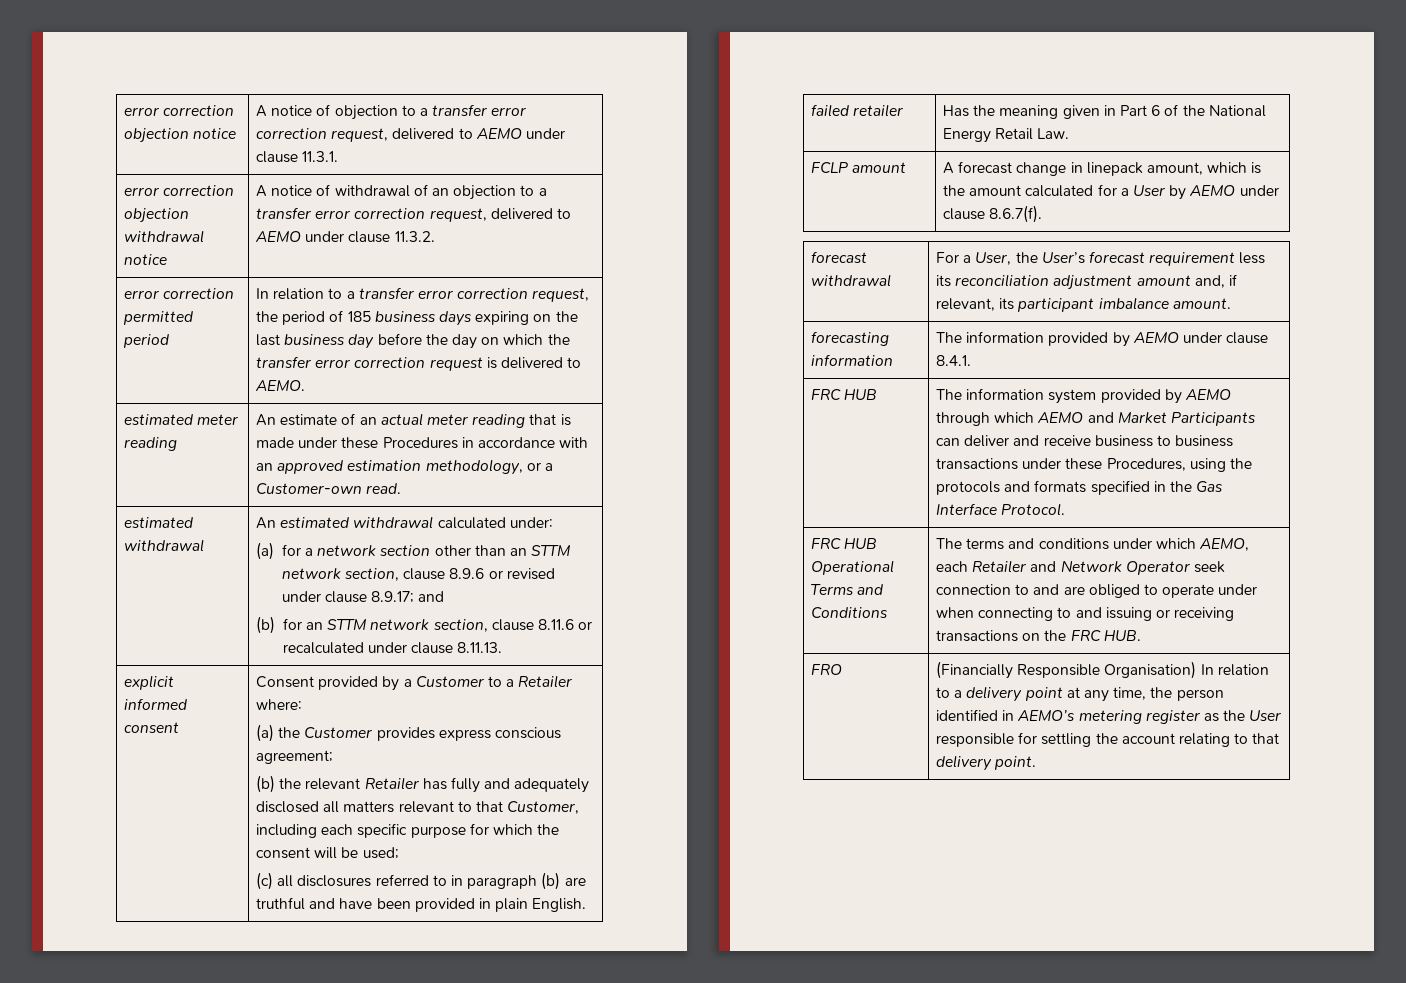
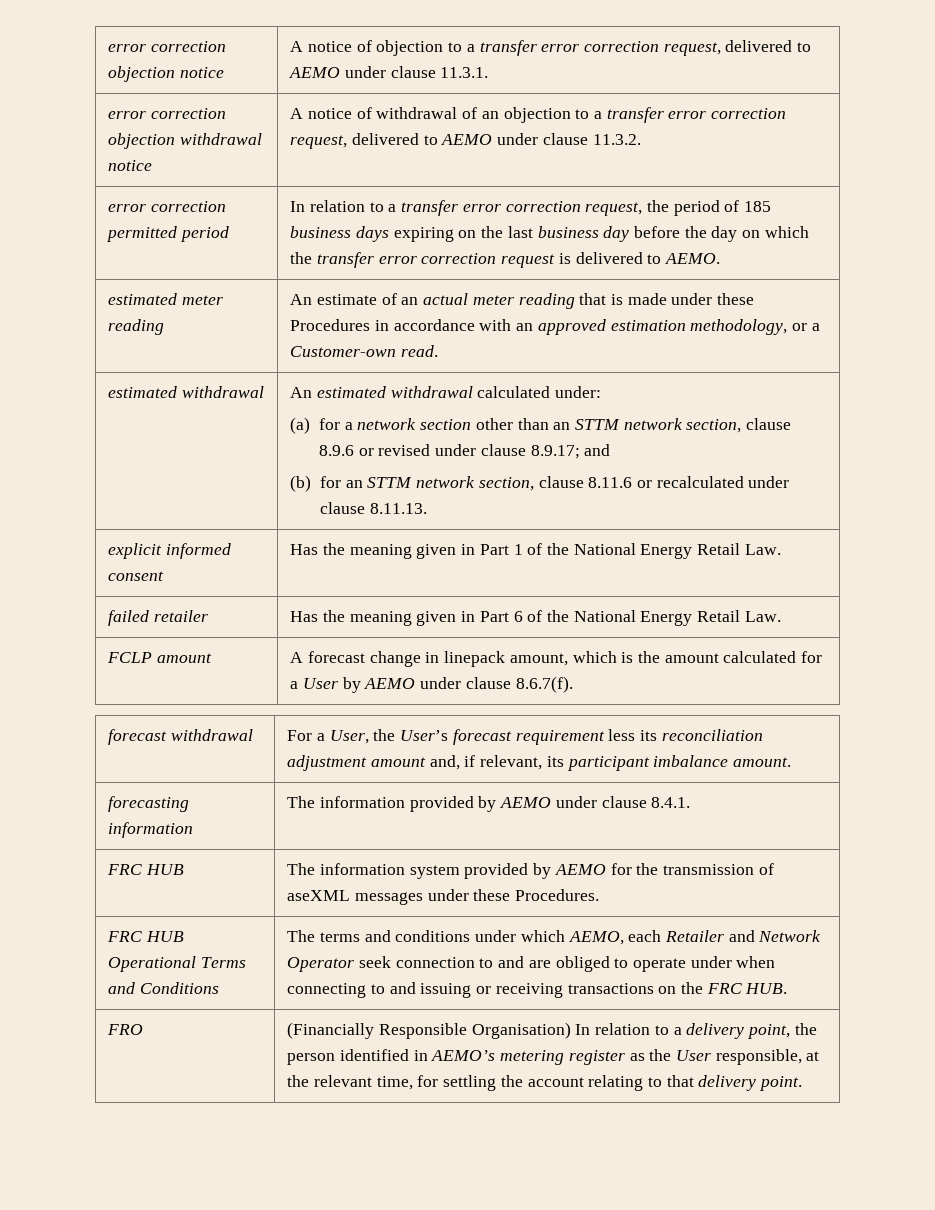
[256,675,573,691] [256,699,303,710] [256,724,562,742] [256,750,334,764] [256,775,590,793] [256,801,580,814] [256,823,560,838] [256,847,399,859] [256,872,586,890] [256,897,587,912] Consent provided by a Customer to a Retailer where: // (a) the Customer provides express conscious agreement; // (b) the relevant Retailer has fully and adequately disclosed all matters relevant to that Customer, including each specific purpose for which the consent will be used; // (c) all disclosures referred to in paragraph (b) are truthful and have been provided in plain English. -> [290,543,781,559] Has the meaning given in Part 1 of the National Energy Retail Law.
[936,412,1257,426] [936,435,1234,447] [936,458,1253,472] [936,480,1224,495] [936,503,1066,516] through which AEMO and Market Participants can deliver and receive business to business transactions under these Procedures, using the protocols and formats specified in the Gas Interface Protocol. -> [610,863,774,875] [287,889,600,905] for the transmission of aseXML messages under these Procedures.
[1024,687,1147,702] point at any time, -> [746,1024,790,1039] point,
[936,733,1015,747] responsible -> [715,1049,820,1065] [287,1075,413,1090] responsible, at the relevant time,

